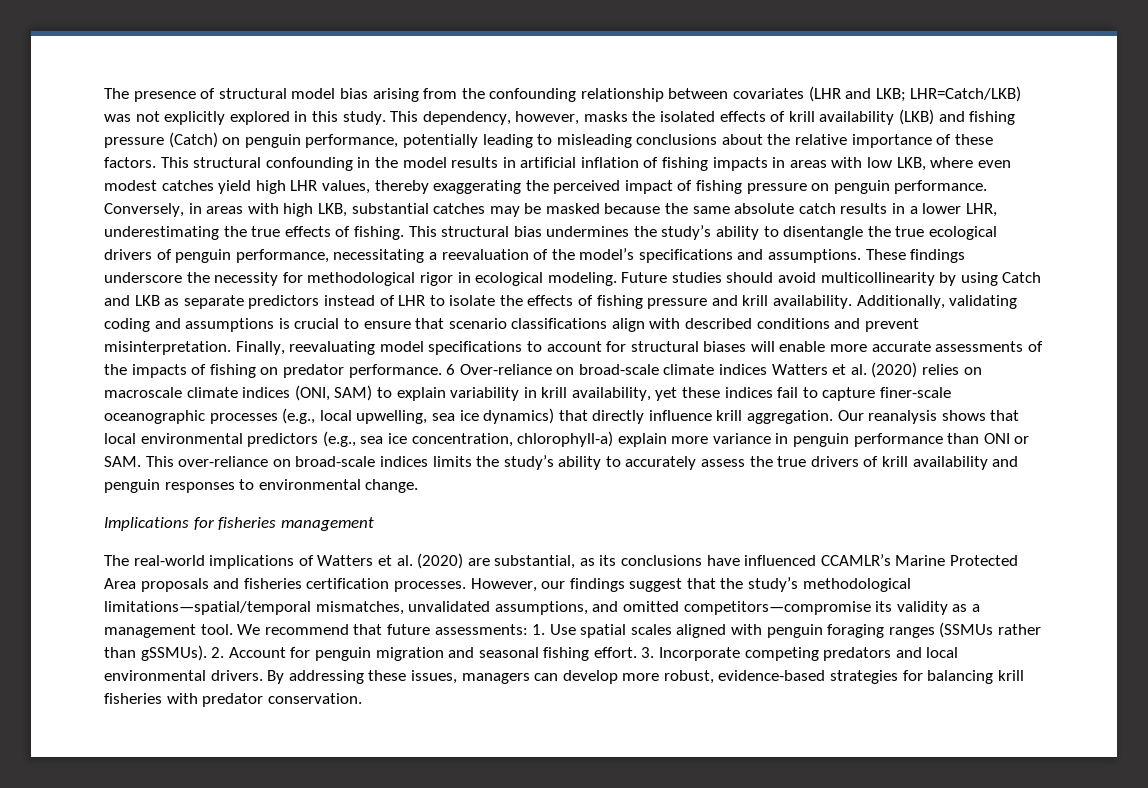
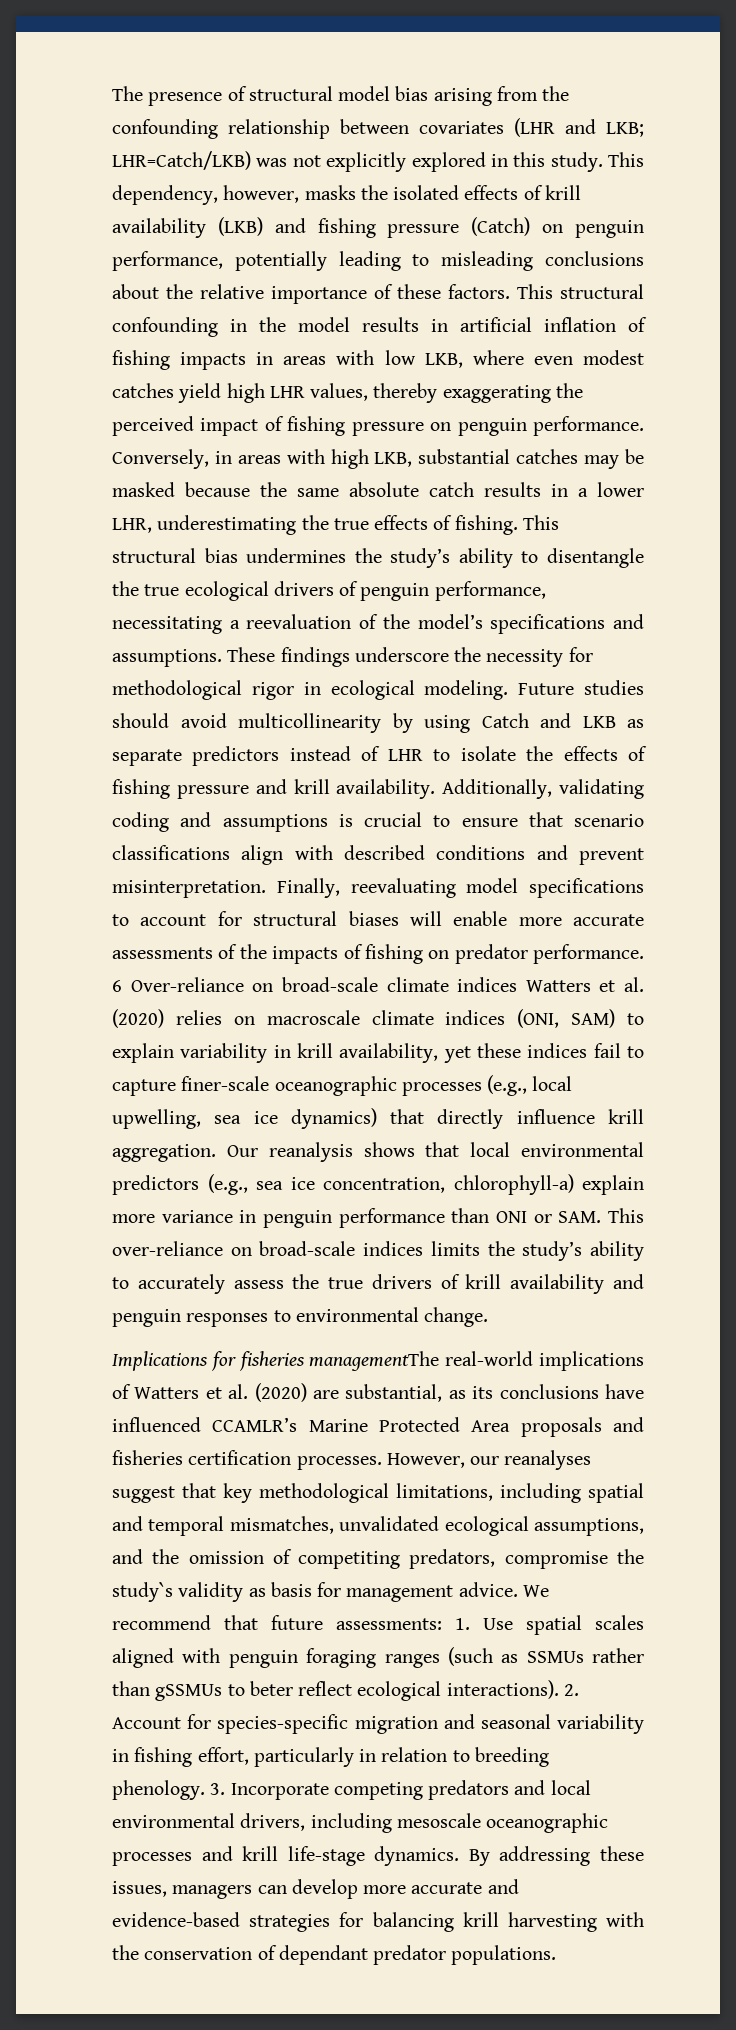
[280,517,374,531] [104,555,129,566] management // The -> [309,1351,440,1371] managementThe
[569,578,625,592] findings -> [504,1450,592,1470] reanalyses
[720,577,911,592] [104,601,980,615] [104,624,233,638] the study’s methodological limitations—spatial/temporal mismatches, unvalidated assumptions, and omitted competitors—compromise its validity as a management tool. -> [223,1483,644,1503] [112,1516,644,1536] [112,1549,644,1569] [112,1582,518,1602] key methodological limitations, including spatial and temporal mismatches, unvalidated ecological assumptions, and the omission of competiting predators, compromise the study`s validity as basis for management advice.
[939,622,1042,638] [104,645,207,661] (SSMUs rather than gSSMUs). -> [447,1647,644,1666] [112,1680,559,1701] (such as SSMUs rather than gSSMUs to beter reflect ecological interactions).
[314,647,371,661] penguin -> [217,1714,349,1734] species-specific
[543,647,637,661] fishing effort. -> [557,1714,644,1734] [112,1747,549,1767] [112,1780,205,1800] variability in fishing effort, particularly in relation to breeding phenology.
[210,670,263,681] drivers. -> [240,1813,609,1833] [112,1846,460,1866] drivers, including mesoscale oceanographic processes and krill life-stage dynamics.
[663,670,714,684] robust, -> [411,1879,519,1894] accurate and
[104,693,362,707] fisheries with predator conservation. -> [507,1912,644,1932] [112,1945,557,1965] harvesting with the conservation of dependant predator populations.

